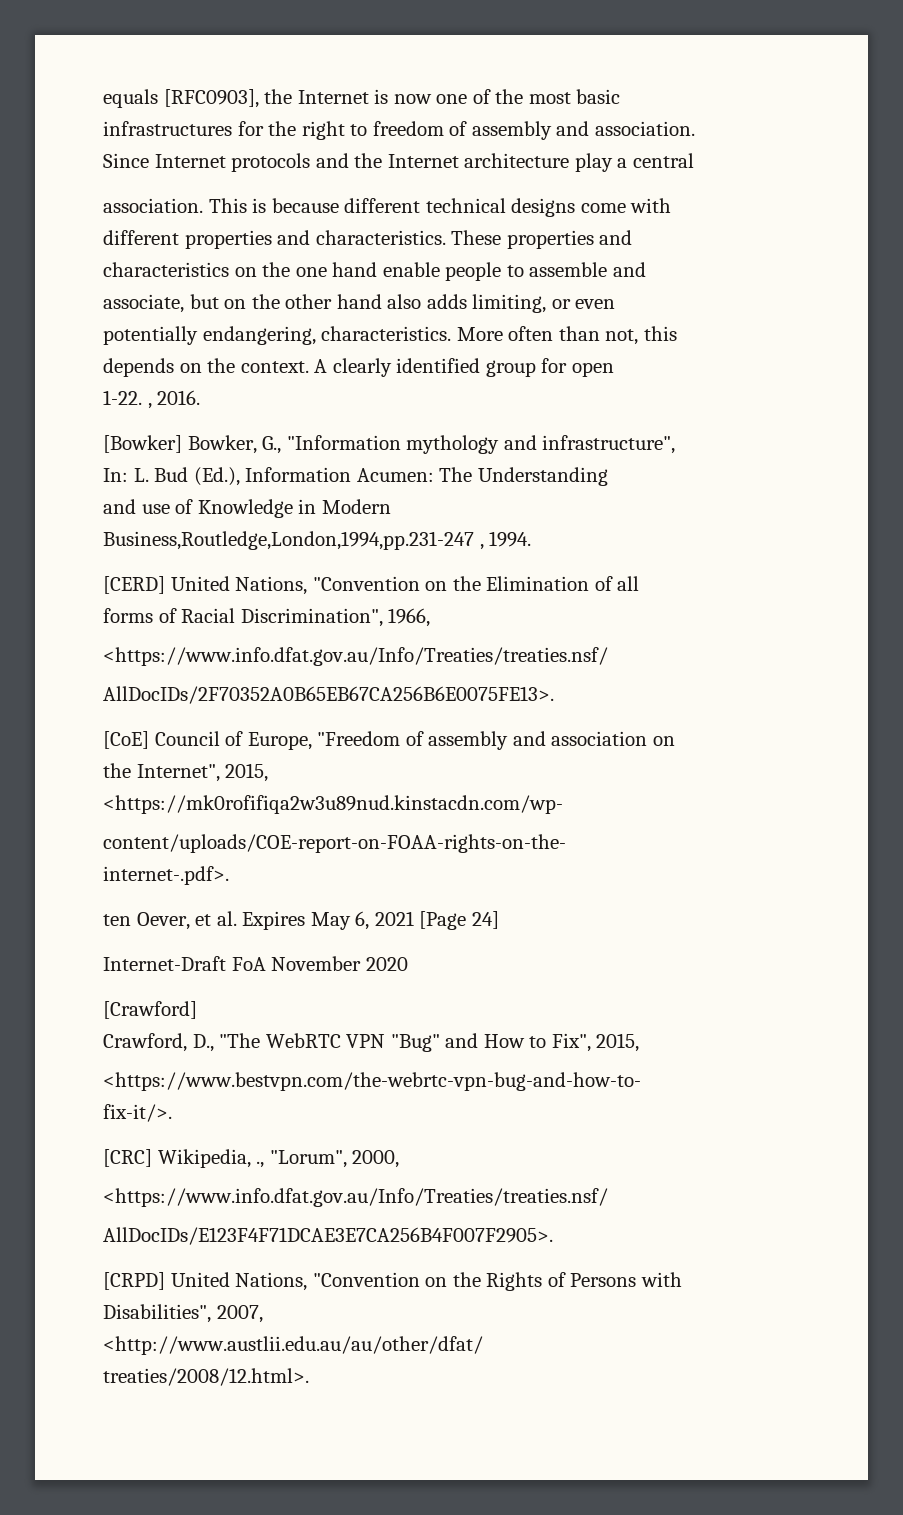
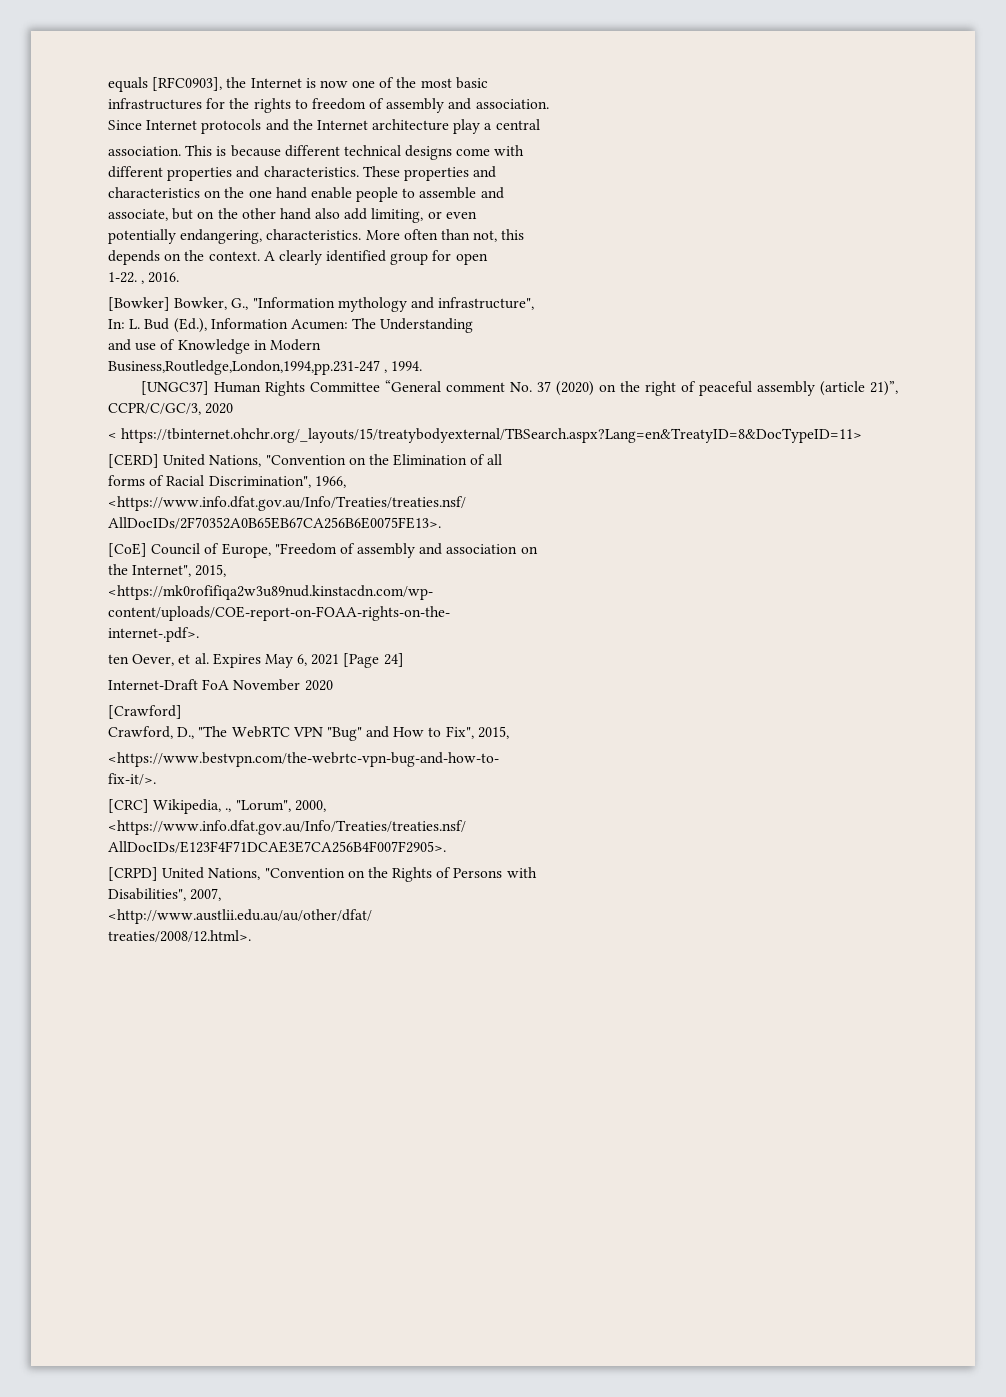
[301,121,345,140] right -> [253,98,291,113] rights
[426,294,467,309] adds -> [344,208,368,220] add
(532, 539) none -> [140,380,898,396] [108,403,234,415] [108,428,863,443] // [UNGC37] Human Rights Committee “General comment No. 37 (2020) on the right of peaceful assembly (article 21)”, CCPR/C/GC/3, 2020 // < https://tbinternet.ohchr.org/_layouts/15/treatybodyexternal/TBSearch.aspx?Lang=en&TreatyID=8&DocTypeID=11>

